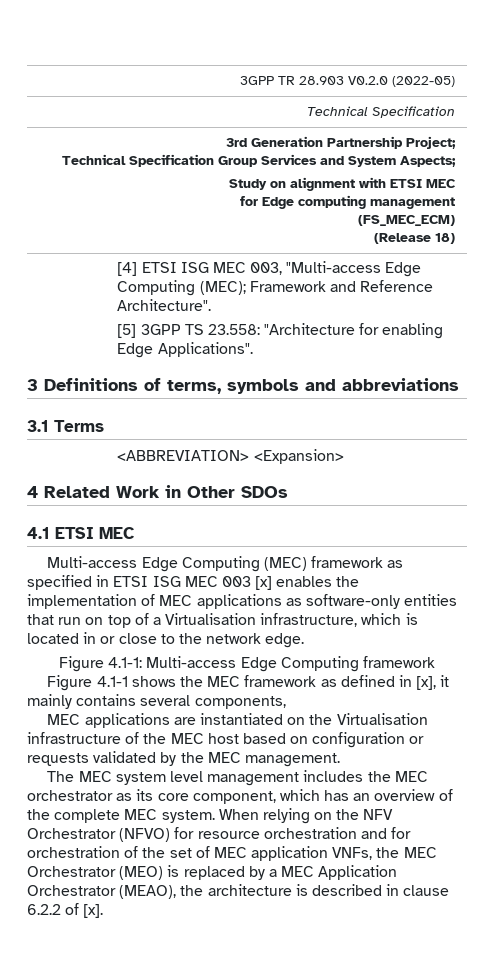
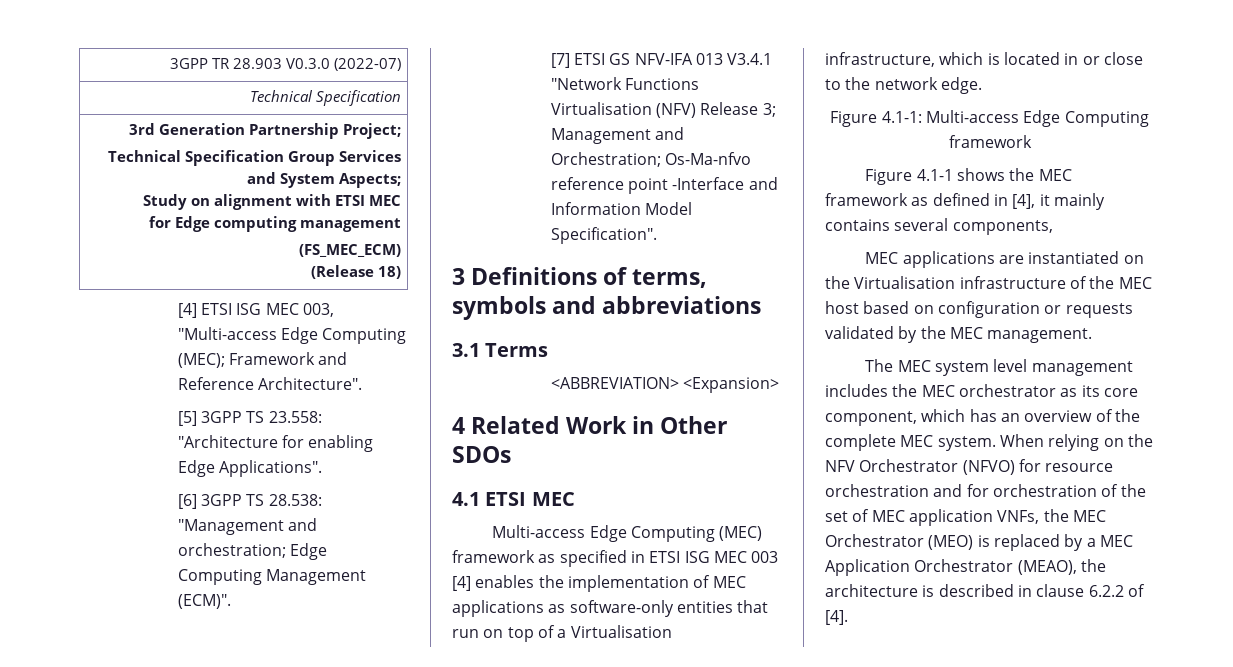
[347,76,455,87] V0.2.0 (2022-05) -> [286,58,402,71] V0.3.0 (2022-07)
(253, 349) none -> [177,494,322,509] [177,518,318,535] [177,543,328,560] [177,569,367,585] [177,594,231,609] [550,53,773,68] [550,77,700,90] [550,102,776,118] [550,127,685,144] [550,152,752,167] [550,177,778,194] [550,202,693,215] [550,227,657,244] // [6] 3GPP TS 28.538: "Management and orchestration; Edge Computing Management (ECM)". // [7] ETSI GS NFV-IFA 013 V3.4.1 "Network Functions Virtualisation (NFV) Release 3; Management and Orchestration; Os-Ma-nfvo reference point -Interface and Information Model Specification".
[255,576,273,590] [x] -> [452,576,471,591] [4]
[416,676,437,690] [x], -> [1012,194,1036,209] [4],
[83,904,104,918] [x]. -> [825,610,848,625] [4].

